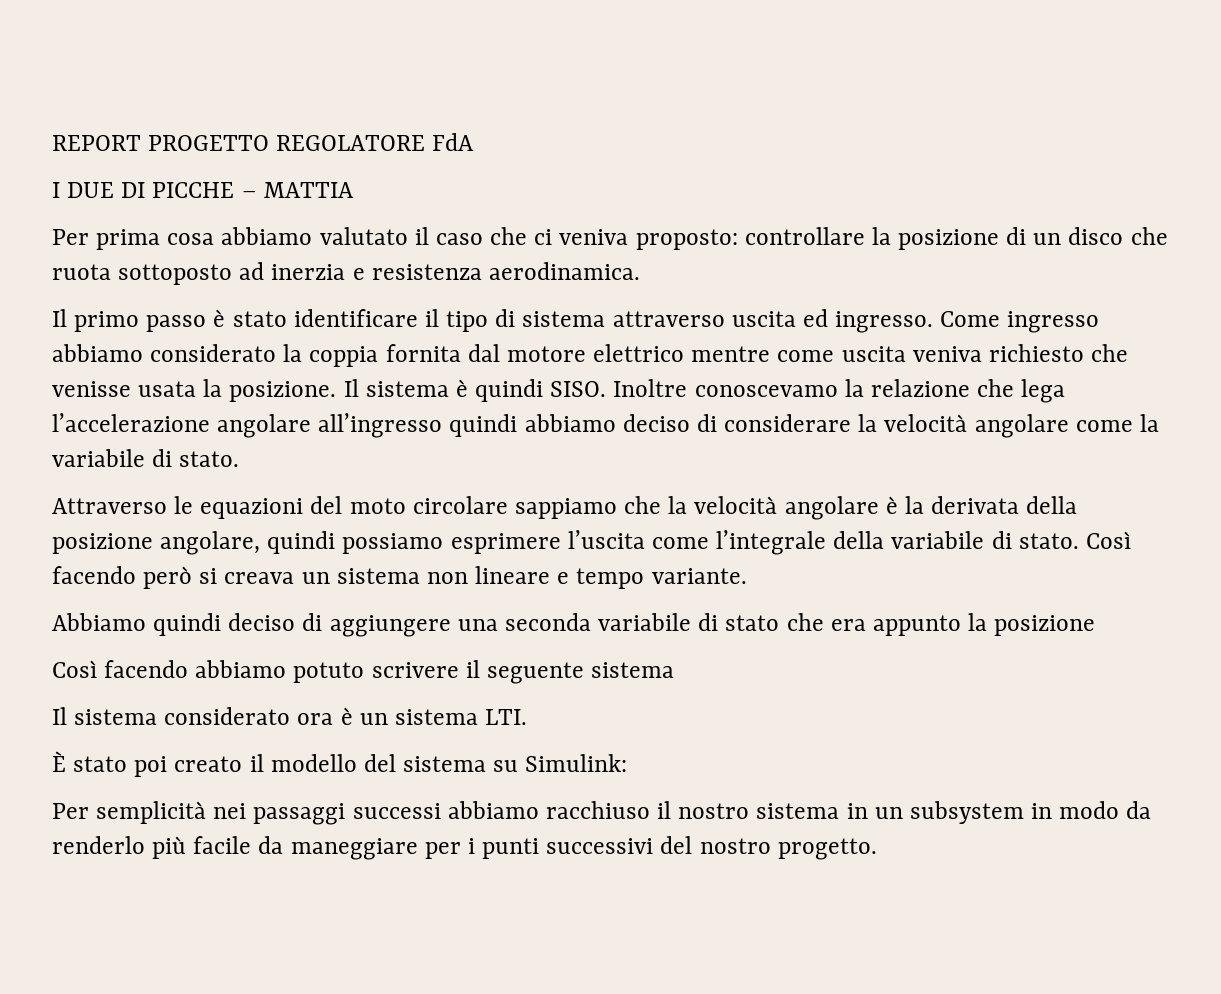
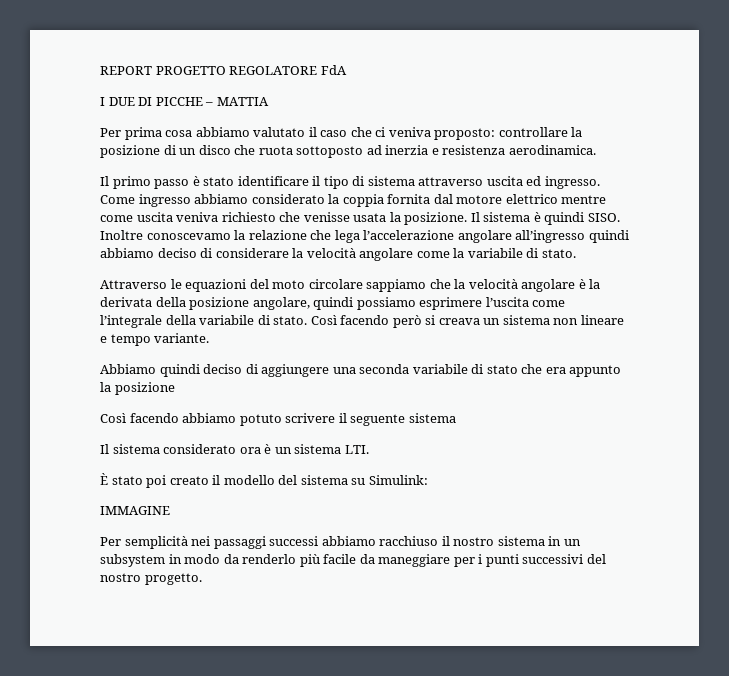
(628, 763) none -> [100,506,170,515] // IMMAGINE

